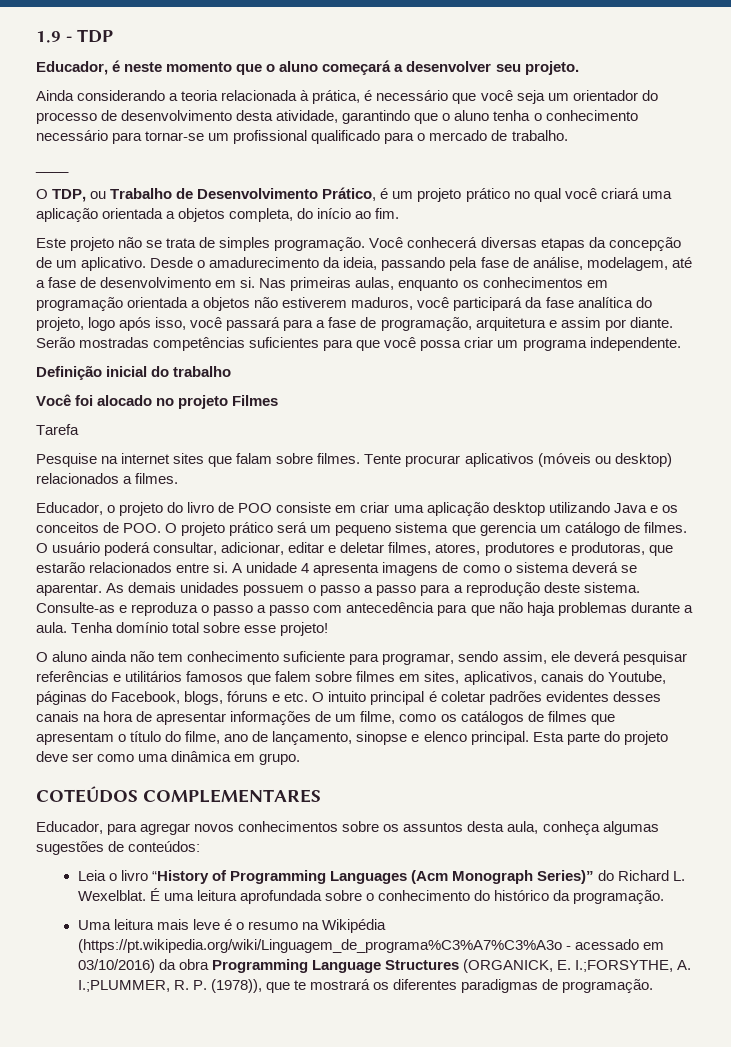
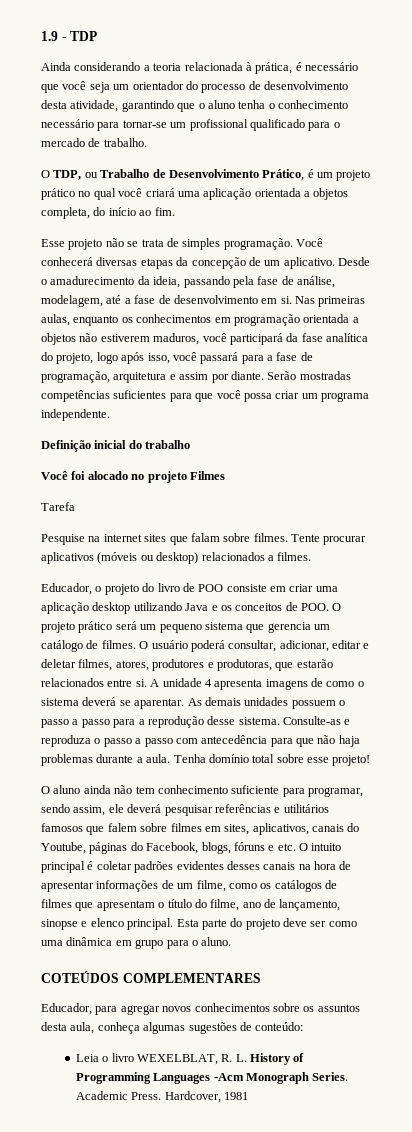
[36,60,579,75] // Educador, é neste momento que o aluno começará a desenvolver seu projeto. -> (98, 36) none
[35,170,69,173] // ____ -> (147, 142) none
[36,238,66,248] Este -> [41,239,65,247] Esse
[543,582,580,593] deste -> [207,716,236,725] desse
[259,753,301,765] grupo. -> [135,937,232,949] grupo para o aluno.
[128,841,201,852] conteúdos: -> [255,1022,304,1031] conteúdo:
[151,870,686,884] [77,888,665,904] [77,919,386,933] [77,939,664,953] [77,959,692,973] [77,979,654,993] “History of Programming Languages (Acm Monograph Series)” do Richard L. Wexelblat. É uma leitura aprofundada sobre o conhecimento do histórico da programação. // Uma leitura mais leve é o resumo na Wikipédia (https://pt.wikipedia.org/wiki/Linguagem_de_programa%C3%A7%C3%A3o - acessado em 03/10/2016) da obra Programming Language Structures (ORGANICK, E. I.;FORSYTHE, A. I.;PLUMMER, R. P. (1978)), que te mostrará os diferentes paradigmas de programação. -> [136,1053,305,1065] [75,1072,349,1084] [75,1091,248,1103] WEXELBLAT, R. L. History of Programming Languages -Acm Monograph Series. Academic Press. Hardcover, 1981

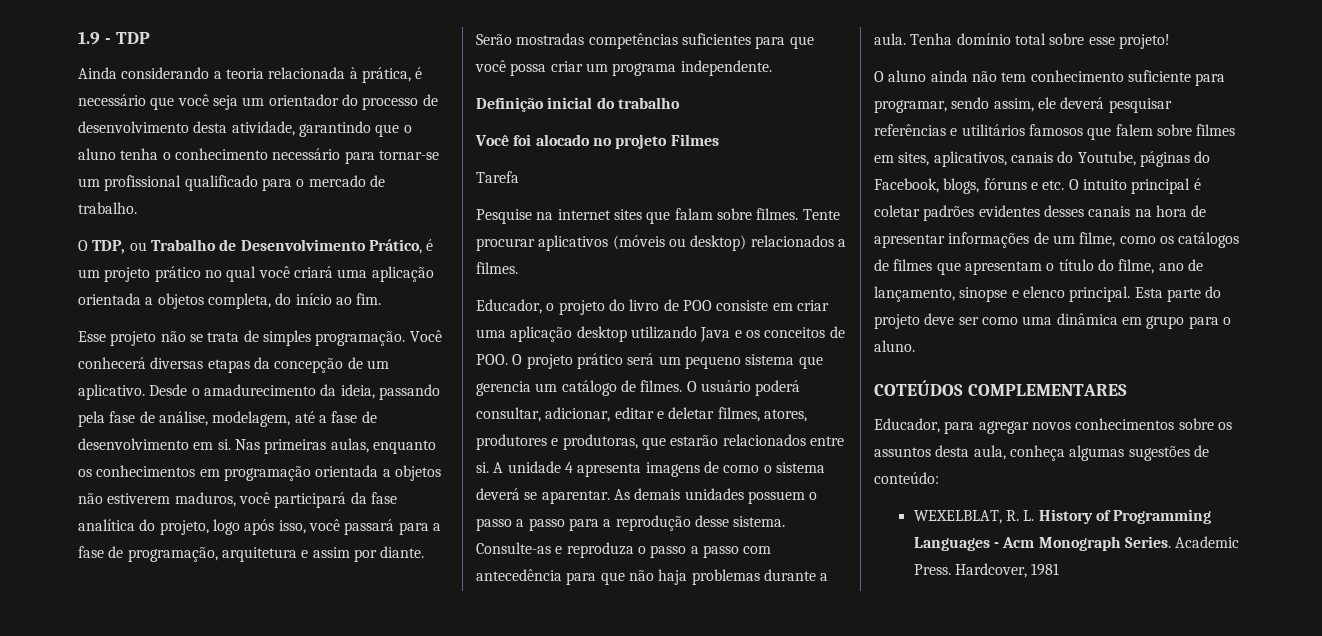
[75,1053,134,1062] Leia o livro -> (939, 478) none
[213,1073,244,1081] -Acm -> [993,537,1035,548] - Acm

